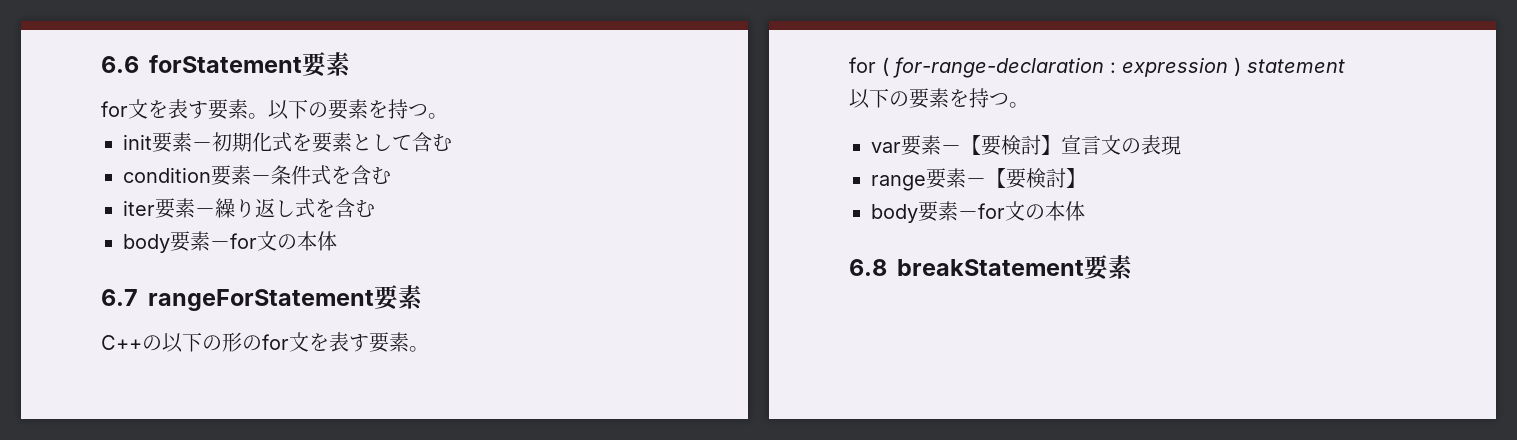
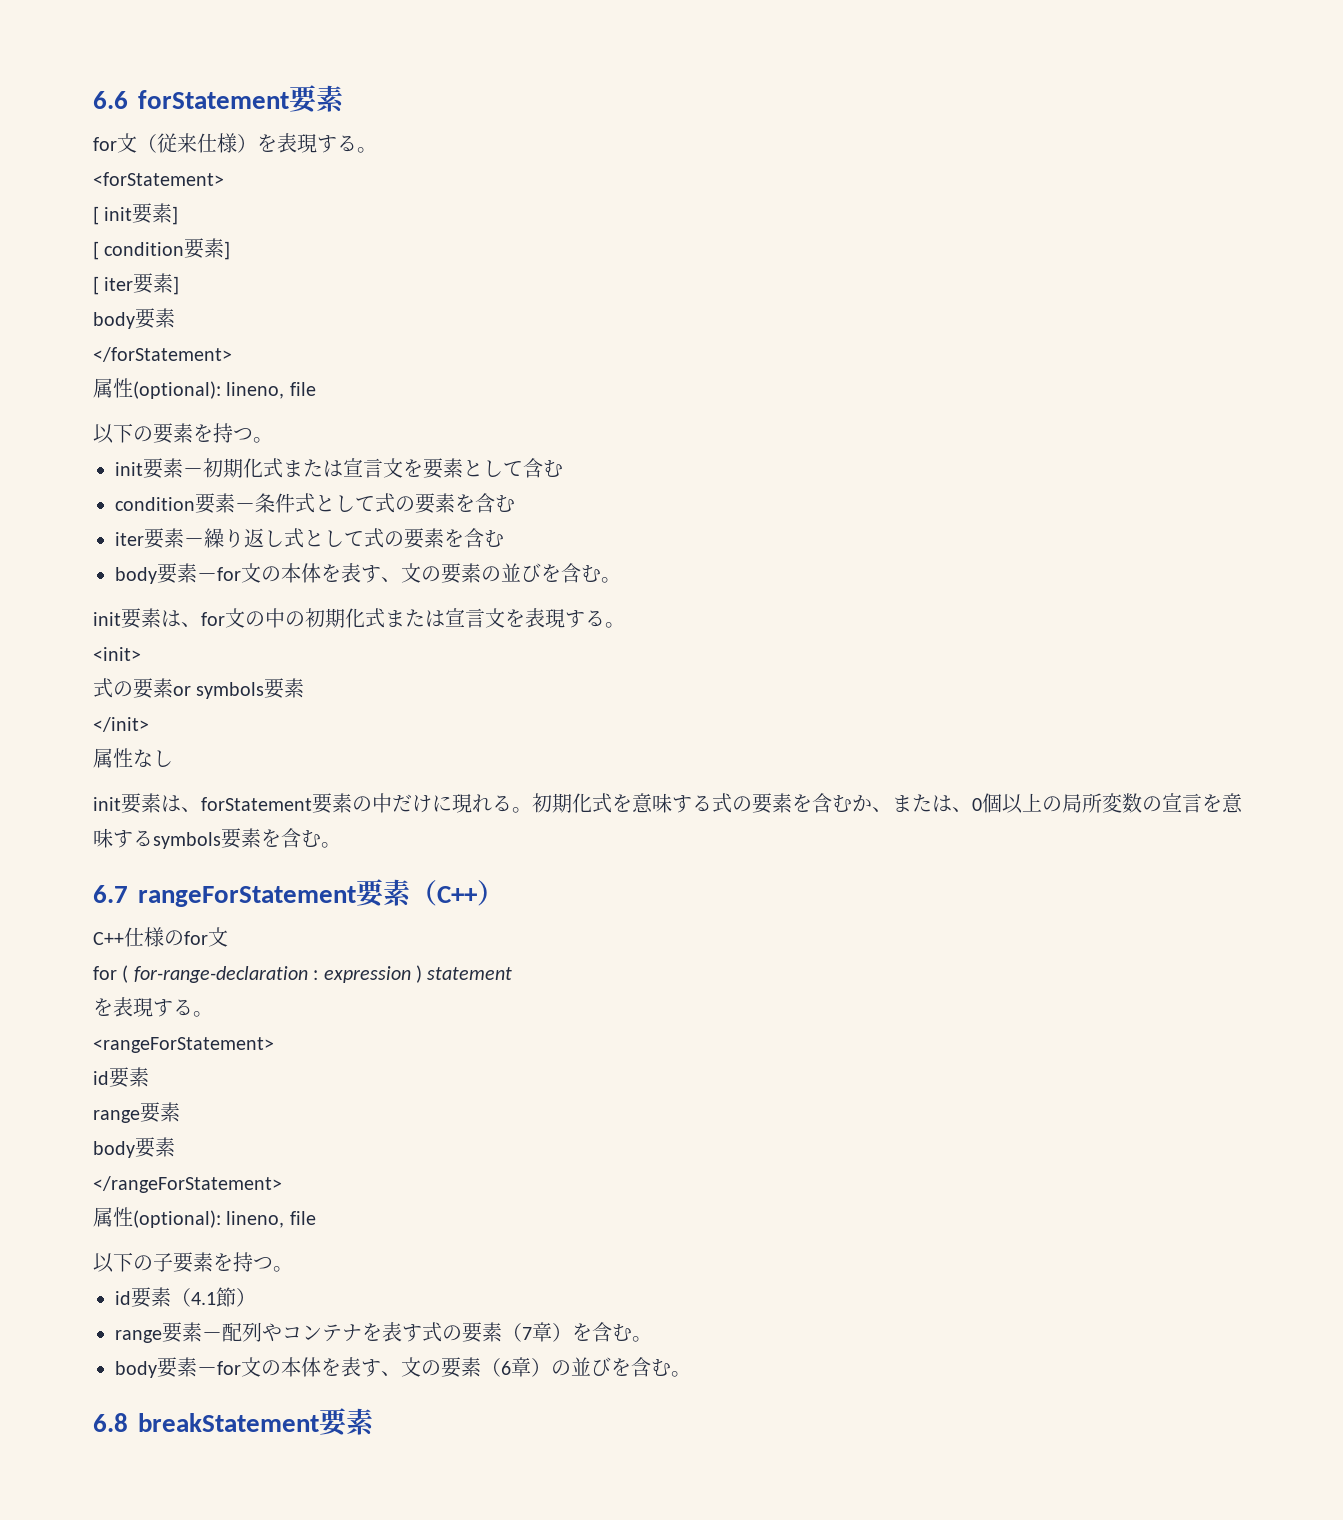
[148,99,268,120] を表す要素。 -> [137,133,377,153] [93,172,224,186] [93,203,179,225] [93,238,231,260] [93,273,180,295] [93,308,175,329] [93,347,232,362] [93,378,316,399] （従来仕様）を表現する。 // <forStatement> // [ init要素] // [ condition要素] // [ iter要素] // body要素 // </forStatement> // 属性(optional): lineno, file //
(292, 142) none -> [283,458,403,478] または宣言文
(331, 175) none -> [315,493,455,514] として式の要素
(315, 208) none -> [304,528,444,549] として式の要素
(337, 241) none -> [321,563,621,584] [93,608,625,629] [93,647,141,661] [93,678,305,699] [93,717,149,732] [93,748,173,768] [93,793,1243,814] [93,828,341,849] を表す、文の要素の並びを含む。 // init要素は、for文の中の初期化式または宣言文を表現する。 // <init> // 式の要素or symbols要素 // </init> // 属性なし // init要素は、forStatement要素の中だけに現れる。初期化式を意味する式の要素を含むか、または、0個以上の局所変数の宣言を意味するsymbols要素を含む。
[101,332,242,353] // C++の以下の形 -> [410,880,504,906] [93,927,164,947] （C++） // C++仕様
[309,332,429,353] を表す要素。 -> (228, 937) none
[849,88,1029,109] [871,135,1181,156] [871,168,1086,191] [871,201,1085,223] // 以下の要素を持つ。 // var要素－【要検討】宣言文の表現 // range要素－【要検討】 // body要素－for文の本体 -> [93,997,213,1017] [93,1037,274,1053] [93,1067,149,1088] [93,1102,180,1123] [93,1137,175,1158] [93,1176,282,1193] [93,1207,316,1228] [93,1252,293,1273] [115,1287,256,1308] [115,1322,652,1343] [115,1357,691,1378] // を表現する。 // <rangeForStatement> // id要素 // range要素 // body要素 // </rangeForStatement> // 属性(optional): lineno, file // 以下の子要素を持つ。 // id要素（4.1節） // range要素－配列やコンテナを表す式の要素（7章）を含む。 // body要素－for文の本体を表す、文の要素（6章）の並びを含む。

